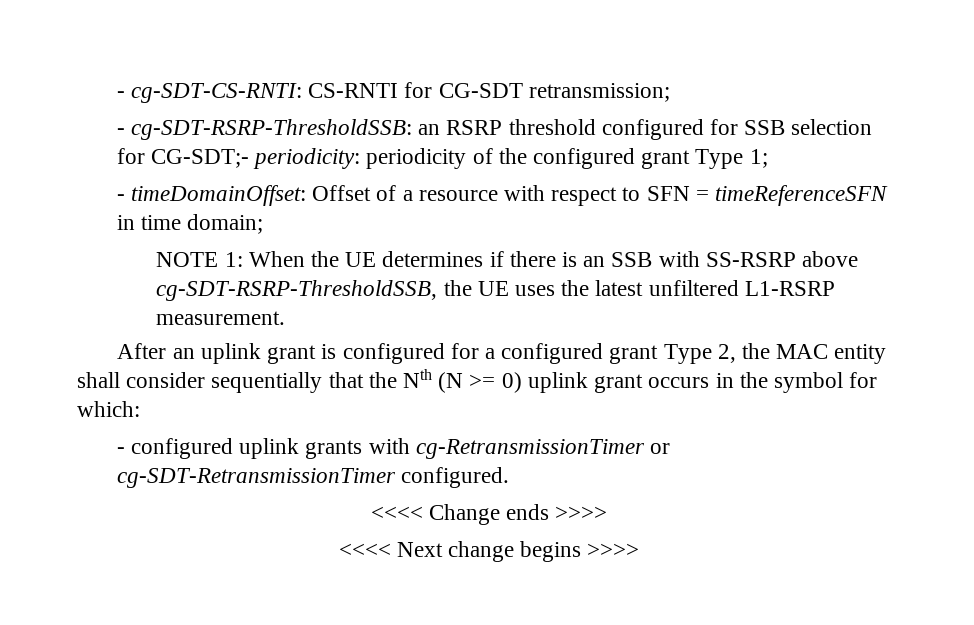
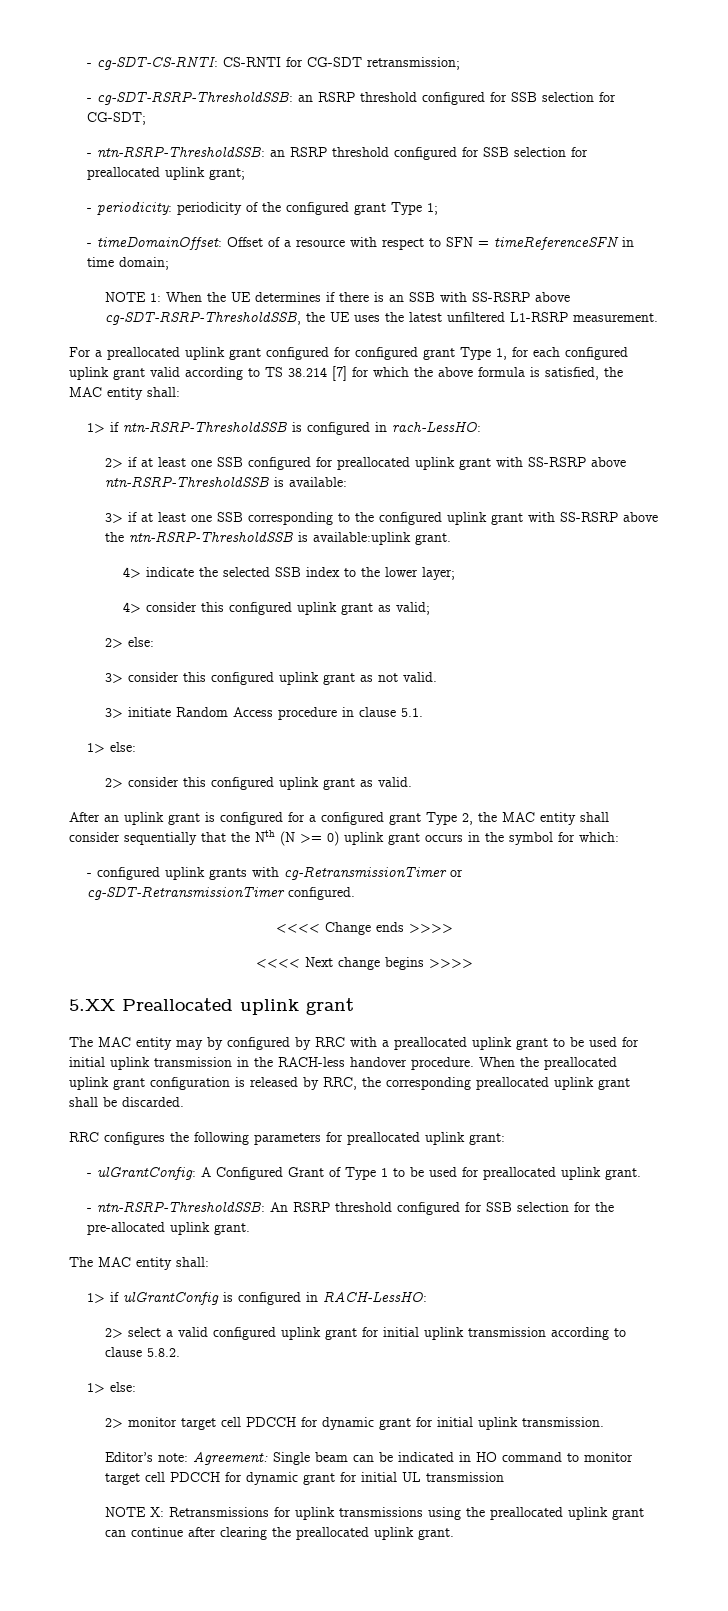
[150,149,249,168] CG-SDT;- -> [87,112,147,125] [87,146,589,160] [87,167,246,180] [87,208,93,212] CG-SDT; // - ntn-RSRP-ThresholdSSB: an RSRP threshold configured for SSB selection for preallocated uplink grant; // -
(286, 318) none -> [69,347,628,360] [69,366,623,381] [69,387,180,400] [87,421,482,435] [105,457,627,470] [105,476,348,487] [105,512,659,525] [105,531,452,545] [123,567,456,580] [123,602,431,615] [105,637,155,648] [105,672,438,685] [105,707,424,720] [87,742,137,753] [105,777,413,790] // For a preallocated uplink grant configured for configured grant Type 1, for each configured uplink grant valid according to TS 38.214 [7] for which the above formula is satisfied, the MAC entity shall: // 1> if ntn-RSRP-ThresholdSSB is configured in rach-LessHO: // 2> if at least one SSB configured for preallocated uplink grant with SS-RSRP above ntn-RSRP-ThresholdSSB is available: // 3> if at least one SSB corresponding to the configured uplink grant with SS-RSRP above the ntn-RSRP-ThresholdSSB is available:uplink grant. // 4> indicate the selected SSB index to the lower layer; // 4> consider this configured uplink grant as valid; // 2> else: // 3> consider this configured uplink grant as not valid. // 3> initiate Random Access procedure in clause 5.1. // 1> else: // 2> consider this configured uplink grant as valid.
(640, 550) none -> [69,998,354,1015] [69,1037,639,1050] [69,1057,617,1070] [69,1077,630,1090] [69,1097,184,1107] [69,1132,505,1145] [87,1167,642,1180] [87,1201,615,1215] [87,1222,251,1235] [69,1257,209,1270] [87,1291,428,1305] [105,1327,627,1340] [105,1347,181,1357] [87,1382,137,1393] [105,1417,605,1430] [105,1452,634,1465] [105,1472,505,1485] [105,1507,645,1520] [105,1527,455,1540] // 5.XX Preallocated uplink grant // The MAC entity may by configured by RRC with a preallocated uplink grant to be used for initial uplink transmission in the RACH-less handover procedure. When the preallocated uplink grant configuration is released by RRC, the corresponding preallocated uplink grant shall be discarded. // RRC configures the following parameters for preallocated uplink grant: // - ulGrantConfig: A Configured Grant of Type 1 to be used for preallocated uplink grant. // - ntn-RSRP-ThresholdSSB: An RSRP threshold configured for SSB selection for the pre-allocated uplink grant. // The MAC entity shall: // 1> if ulGrantConfig is configured in RACH-LessHO: // 2> select a valid configured uplink grant for initial uplink transmission according to clause 5.8.2. // 1> else: // 2> monitor target cell PDCCH for dynamic grant for initial uplink transmission. // Editor’s note: Agreement: Single beam can be indicated in HO command to monitor target cell PDCCH for dynamic grant for initial UL transmission // NOTE X: Retransmissions for uplink transmissions using the preallocated uplink grant can continue after clearing the preallocated uplink grant.

